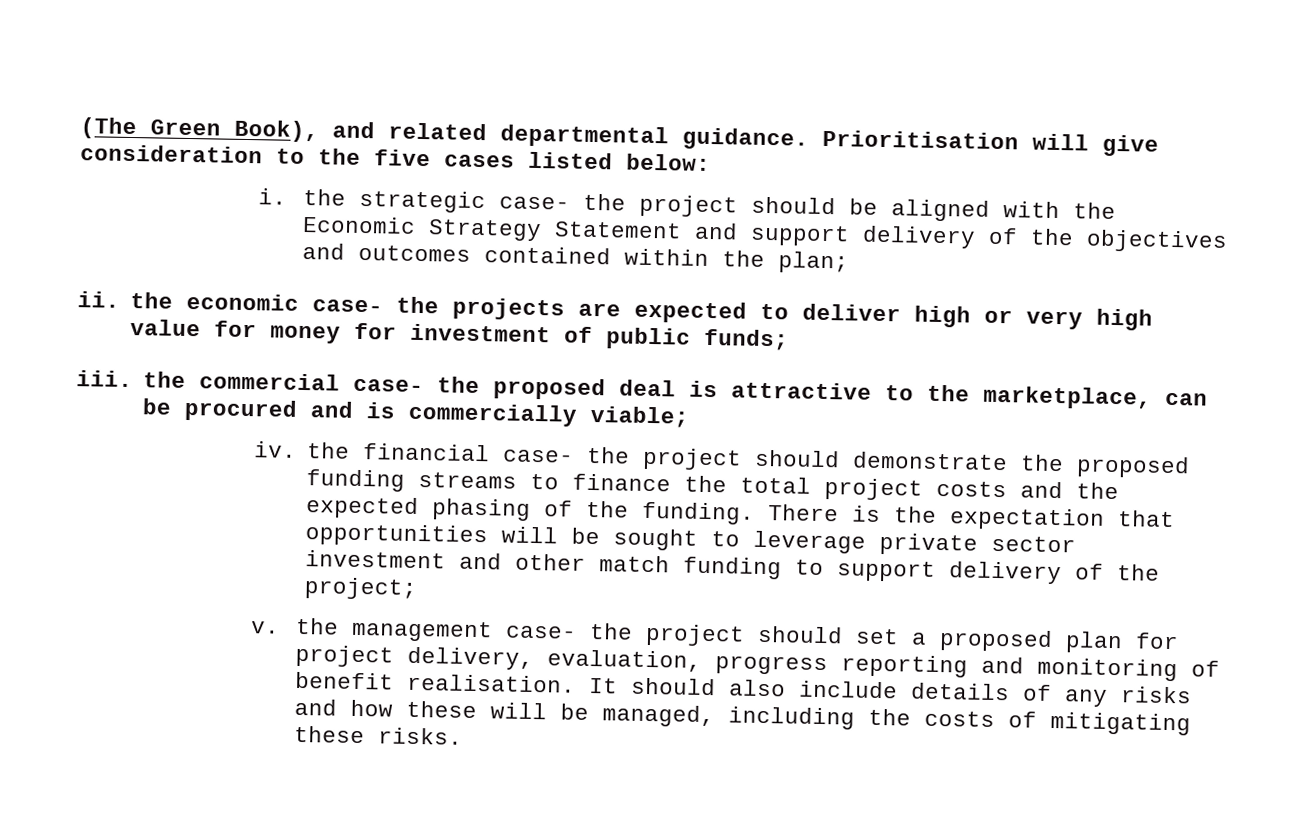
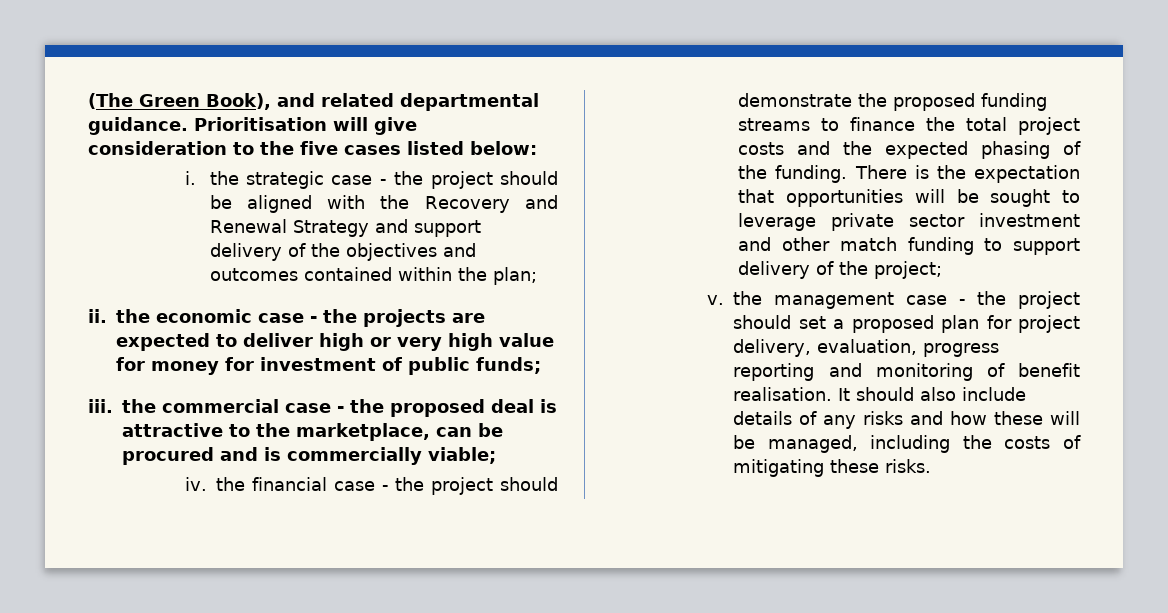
[498,196,570,210] case- -> [331,175,387,185] case -
[301,215,682,242] Economic Strategy Statement -> [424,195,558,213] [209,219,369,237] Recovery and Renewal Strategy
[312,299,384,313] case- -> [258,313,317,323] case -
[353,378,425,393] case- -> [285,403,344,413] case -
[503,449,575,463] case- -> [333,481,389,491] case -
[504,625,577,639] case- -> [905,295,966,305] case -

